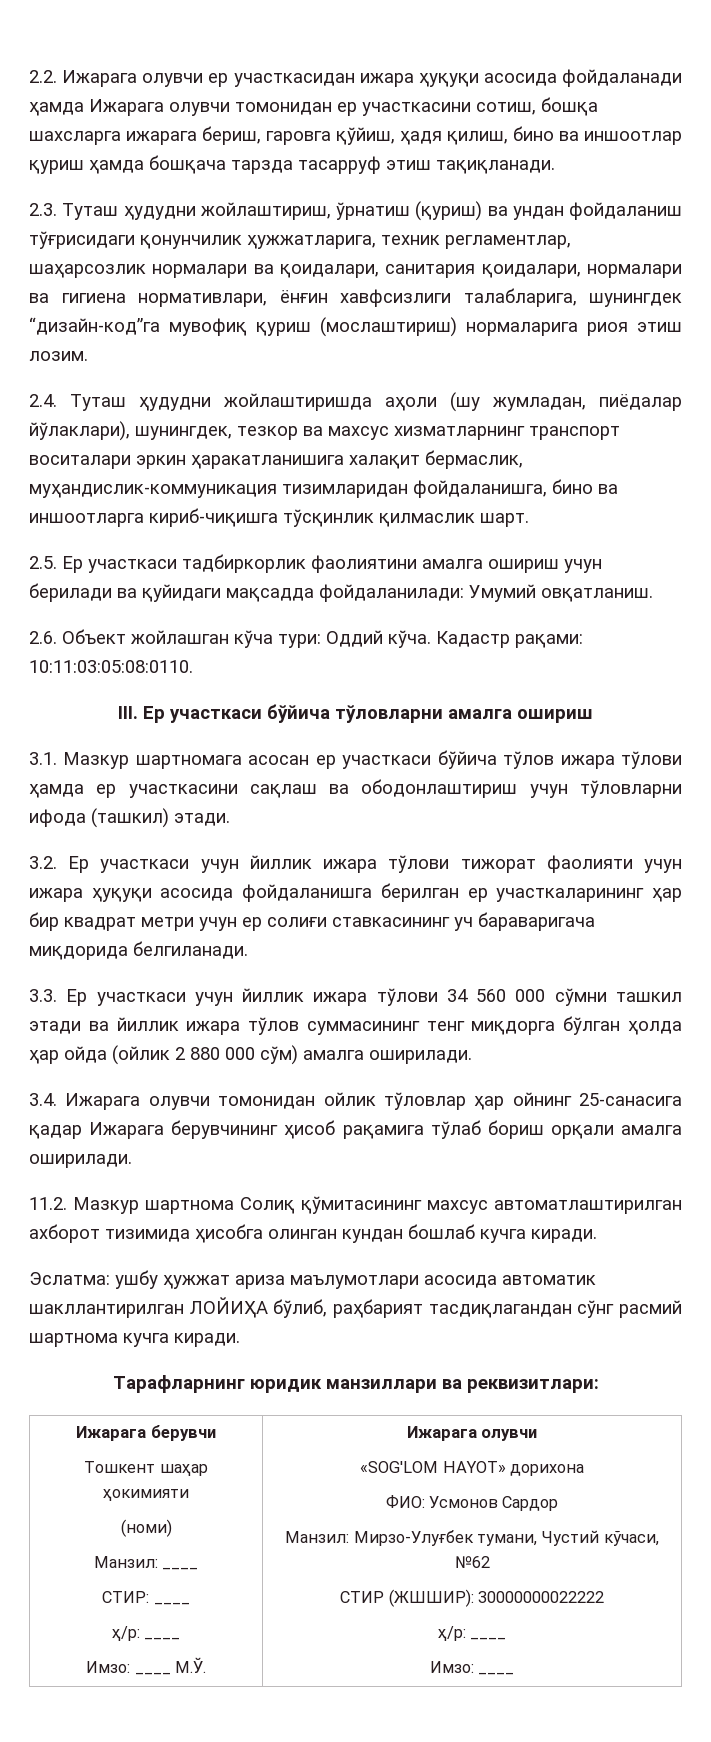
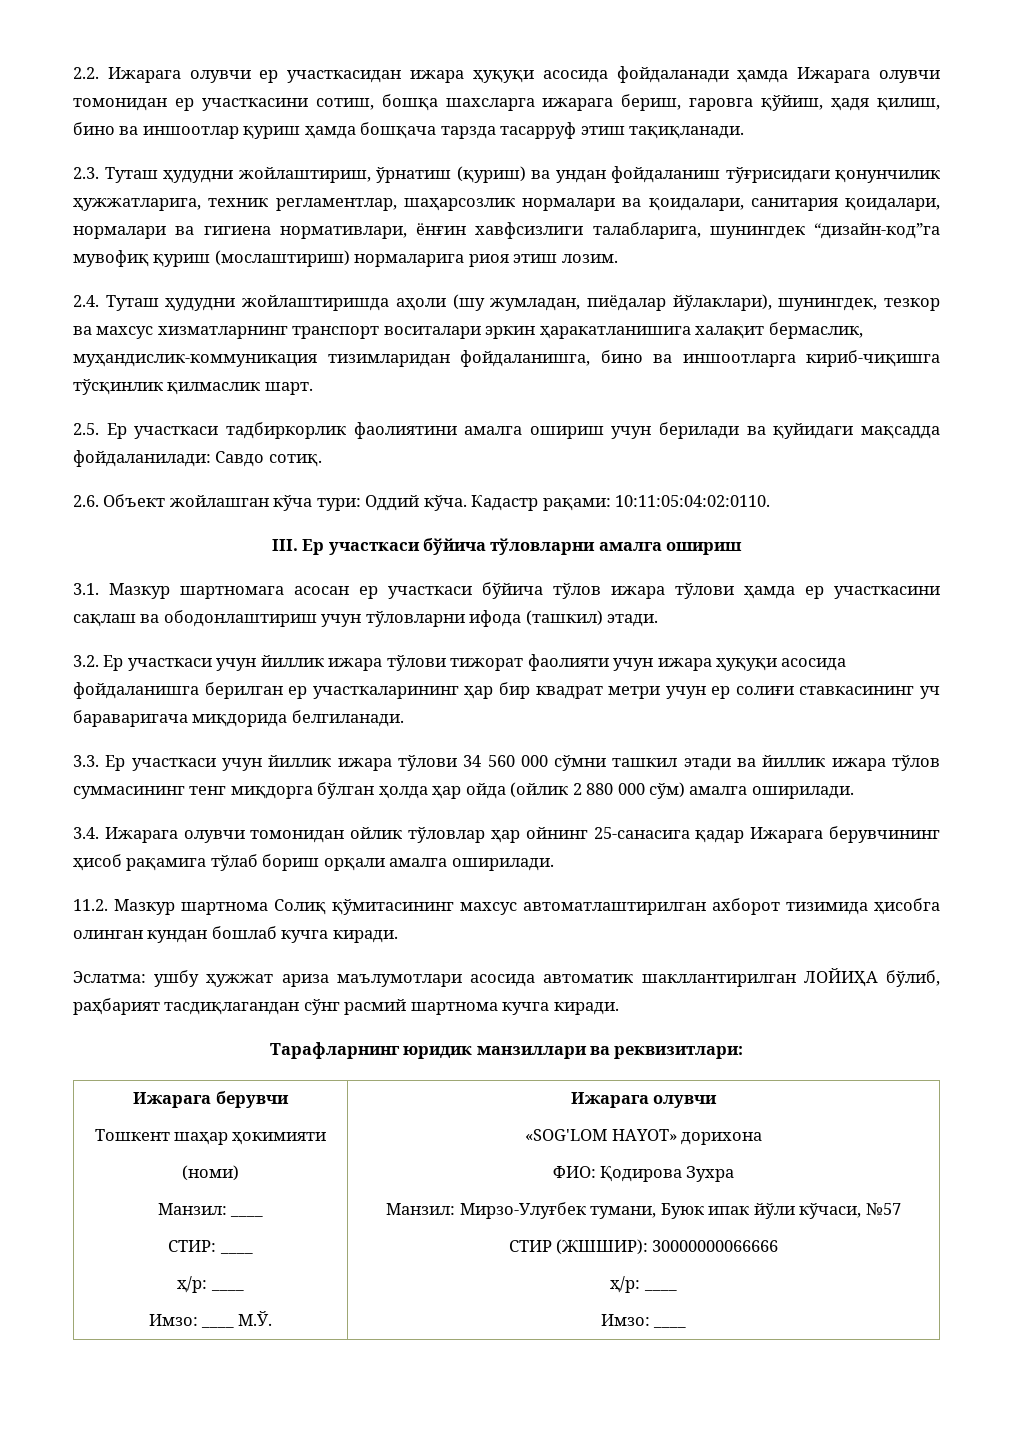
[469,584,653,602] Умумий овқатланиш. -> [215,451,322,467] Савдо сотиқ.
[29,660,193,673] 10:11:03:05:08:0110. -> [615,495,771,507] 10:11:05:04:02:0110.
[429,1496,559,1511] Усмонов Сардор -> [600,1166,735,1182] Қодирова Зухра
[541,1530,659,1546] [454,1556,490,1568] Чустий кўчаси, №62 -> [660,1203,901,1219] Буюк ипак йўли кўчаси, №57
[477,1591,604,1603] 30000000022222 -> [652,1240,779,1252] 30000000066666

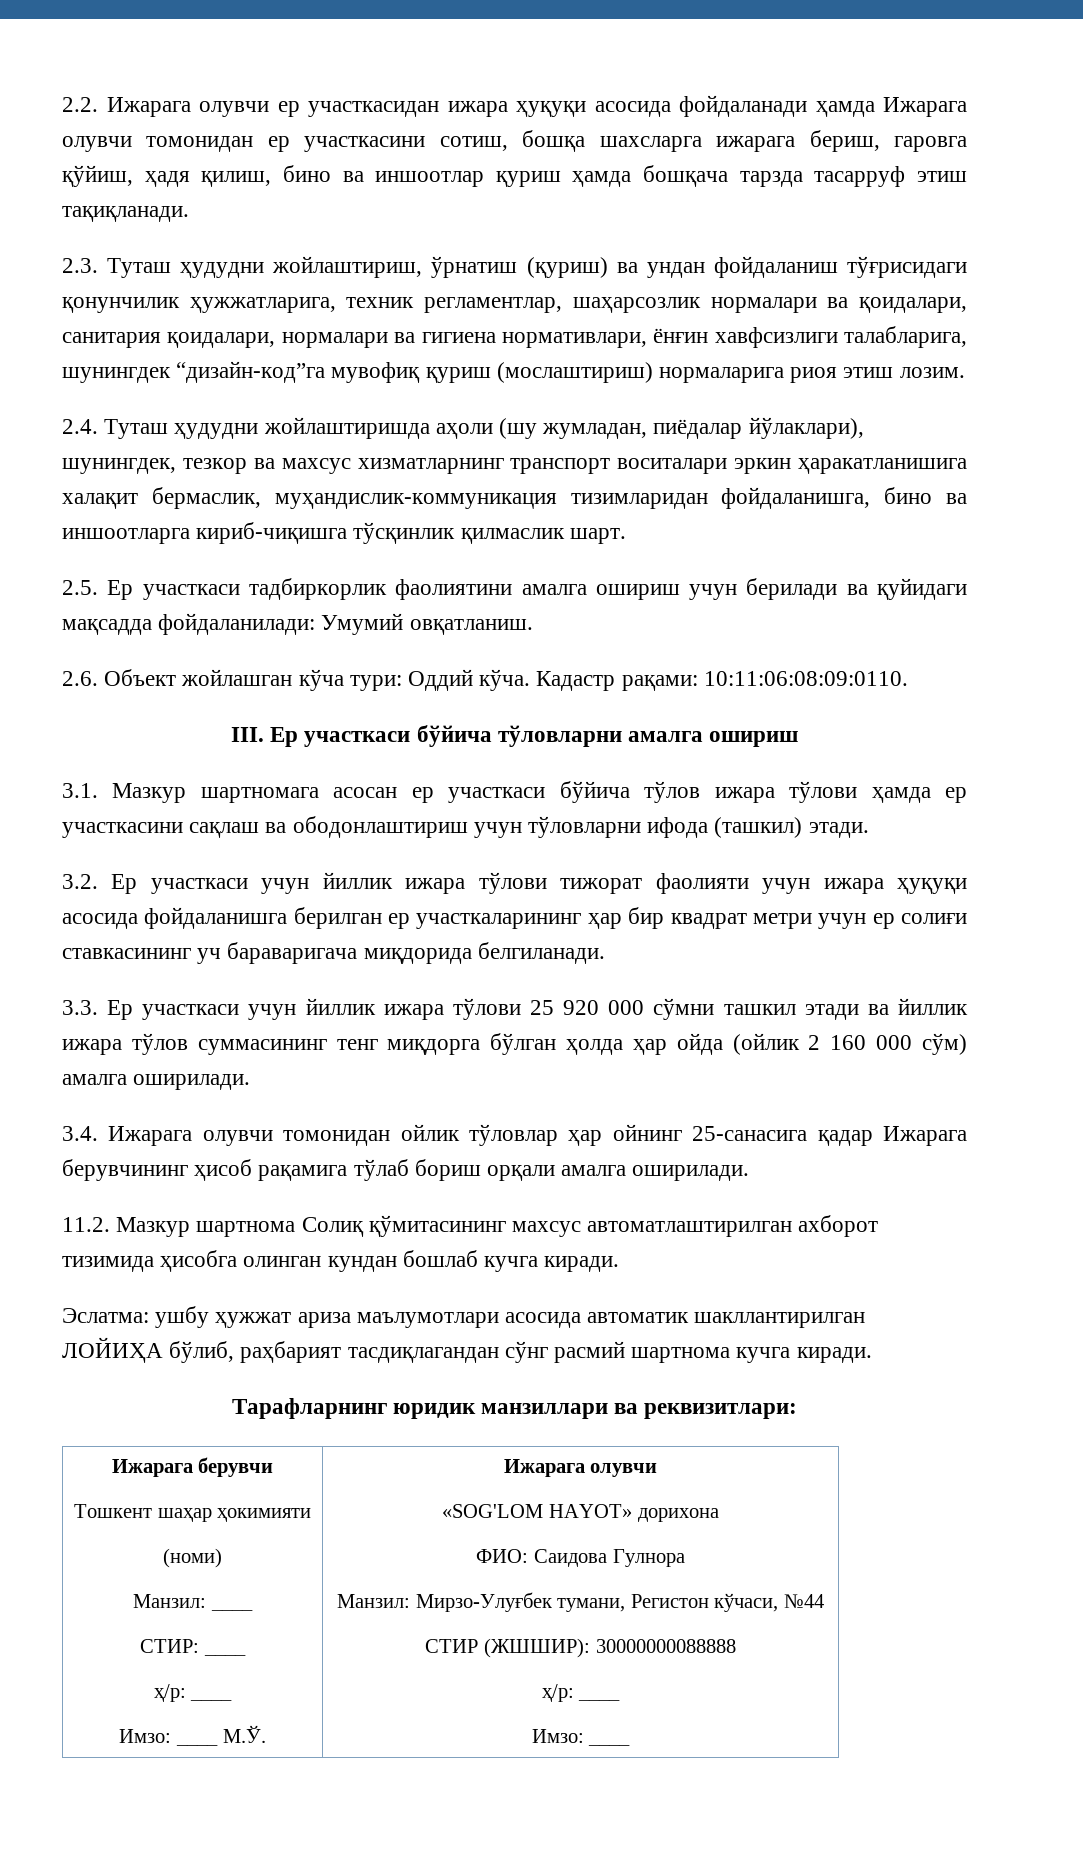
[215,451,322,467] Савдо сотиқ. -> [321,613,533,635] Умумий овқатланиш.
[615,495,771,507] 10:11:05:04:02:0110. -> [703,671,908,686] 10:11:06:08:09:0110.
[463,755,515,767] 34 560 -> [529,1000,600,1015] 25 920
[586,783,614,795] 880 -> [830,1035,867,1050] 160
[600,1166,735,1182] Қодирова Зухра -> [534,1549,685,1567] Саидова Гулнора
[660,1203,901,1219] Буюк ипак йўли кўчаси, №57 -> [630,1593,824,1612] Регистон кўчаси, №44
[652,1240,779,1252] 30000000066666 -> [595,1639,736,1653] 30000000088888

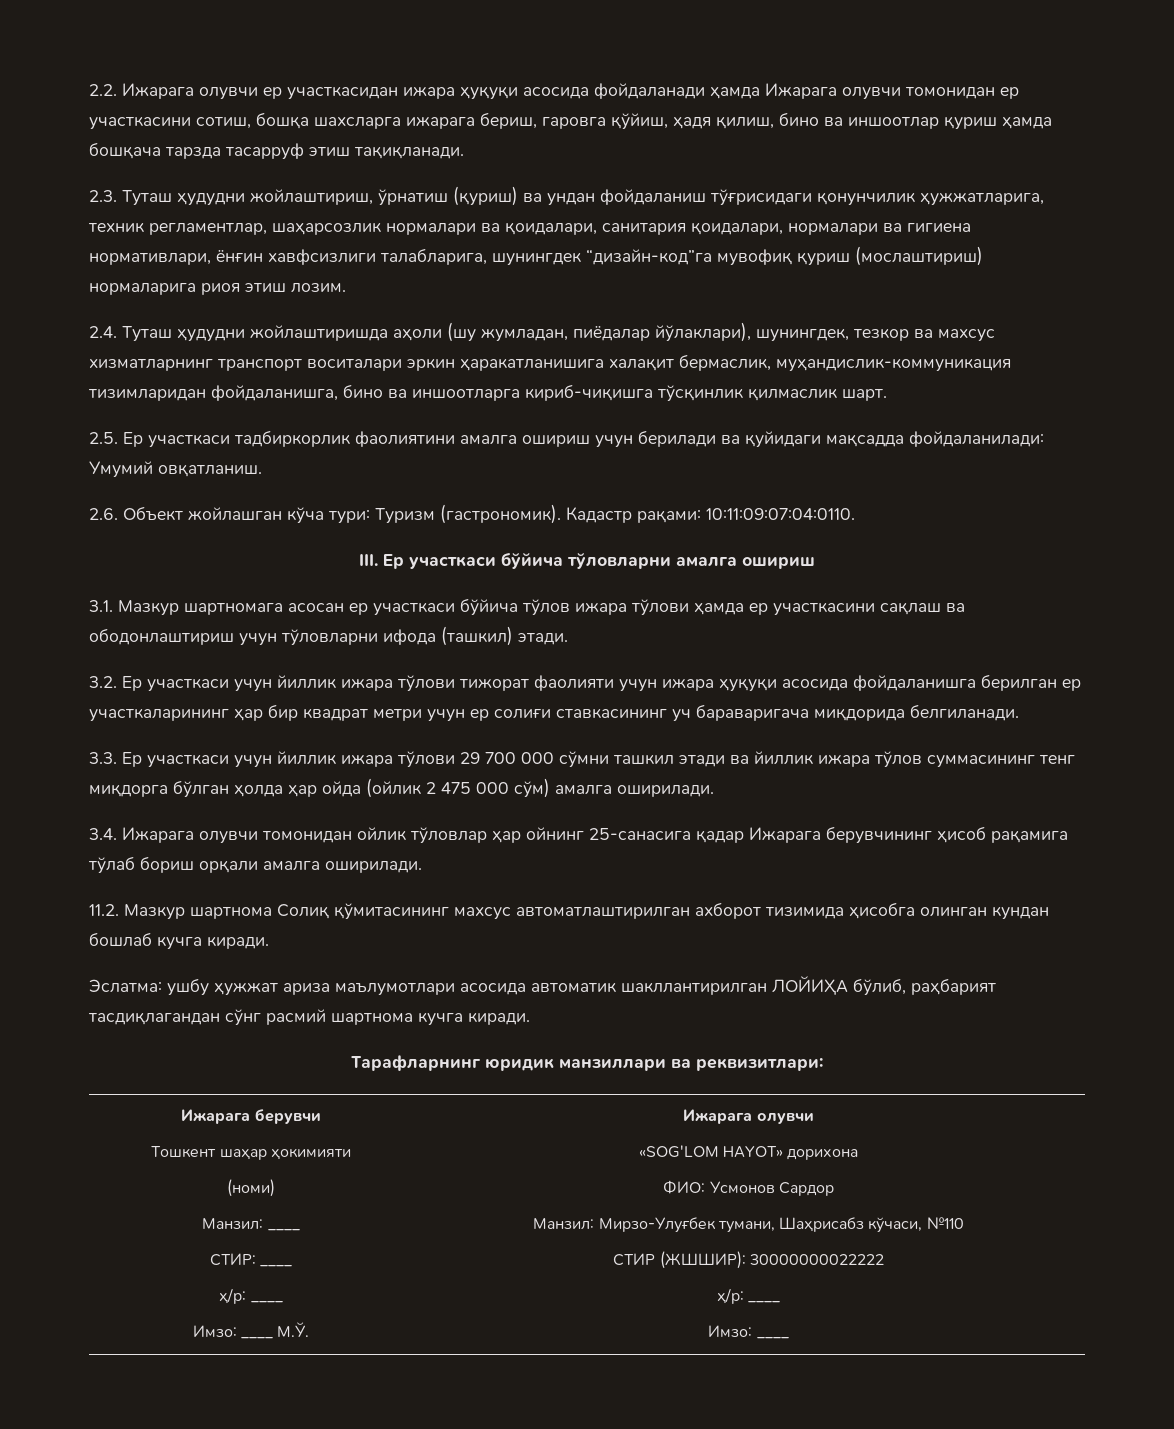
[408,669,531,691] Оддий кўча. -> [375,504,561,524] Туризм (гастрономик).
[703,671,908,686] 10:11:06:08:09:0110. -> [706,508,855,520] 10:11:09:07:04:0110.
[529,1000,600,1015] 25 920 -> [460,752,516,764] 29 700
[830,1035,867,1050] 160 -> [441,782,471,794] 475
[534,1549,685,1567] Саидова Гулнора -> [709,1181,834,1196] Усмонов Сардор
[630,1593,824,1612] Регистон кўчаси, №44 -> [779,1217,964,1233] Шаҳрисабз кўчаси, №110
[595,1639,736,1653] 30000000088888 -> [749,1254,884,1265] 30000000022222

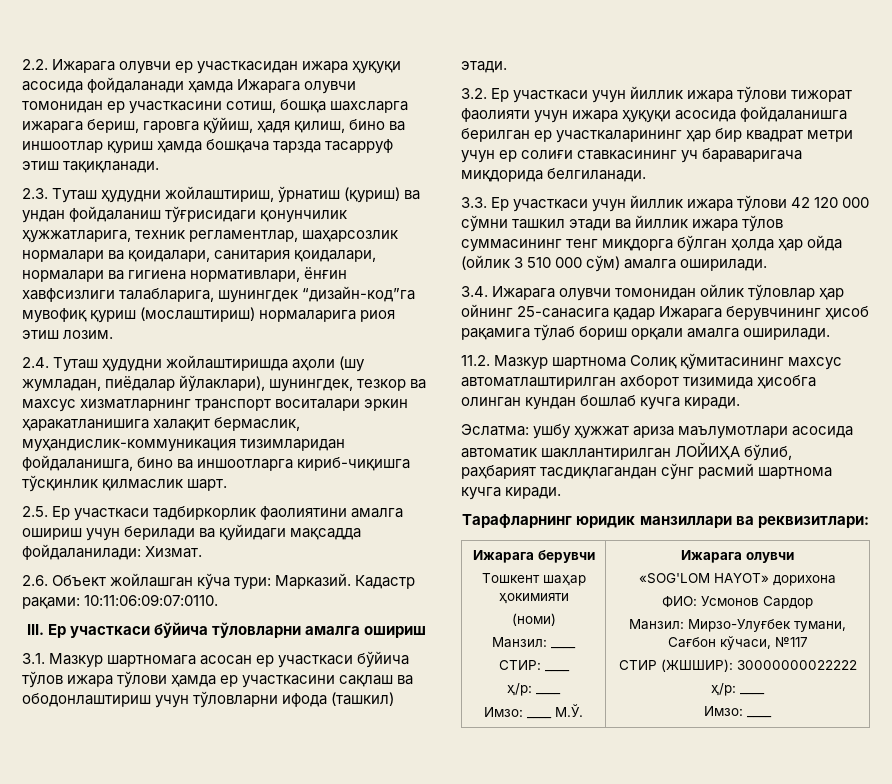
[89,461,262,478] Умумий овқатланиш. -> [145,546,203,558] Хизмат.
[375,504,561,524] Туризм (гастрономик). -> [275,573,352,589] Марказий.
[706,508,855,520] 10:11:09:07:04:0110. -> [84,594,219,606] 10:11:06:09:07:0110.
[460,752,516,764] 29 700 -> [791,197,839,208] 42 120
[426,782,471,794] 2 475 -> [514,257,552,268] 3 510
[779,1217,964,1233] Шаҳрисабз кўчаси, №110 -> [667,636,808,650] Сағбон кўчаси, №117

